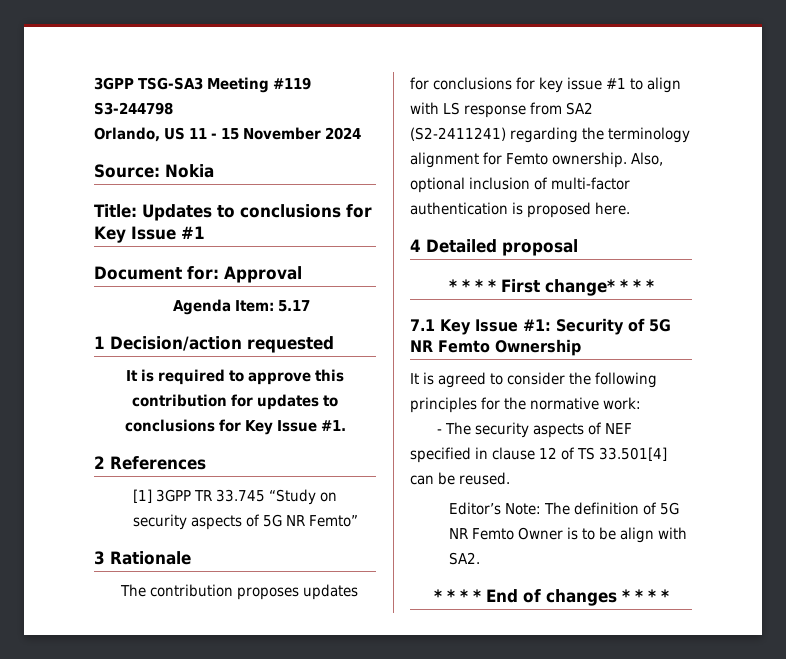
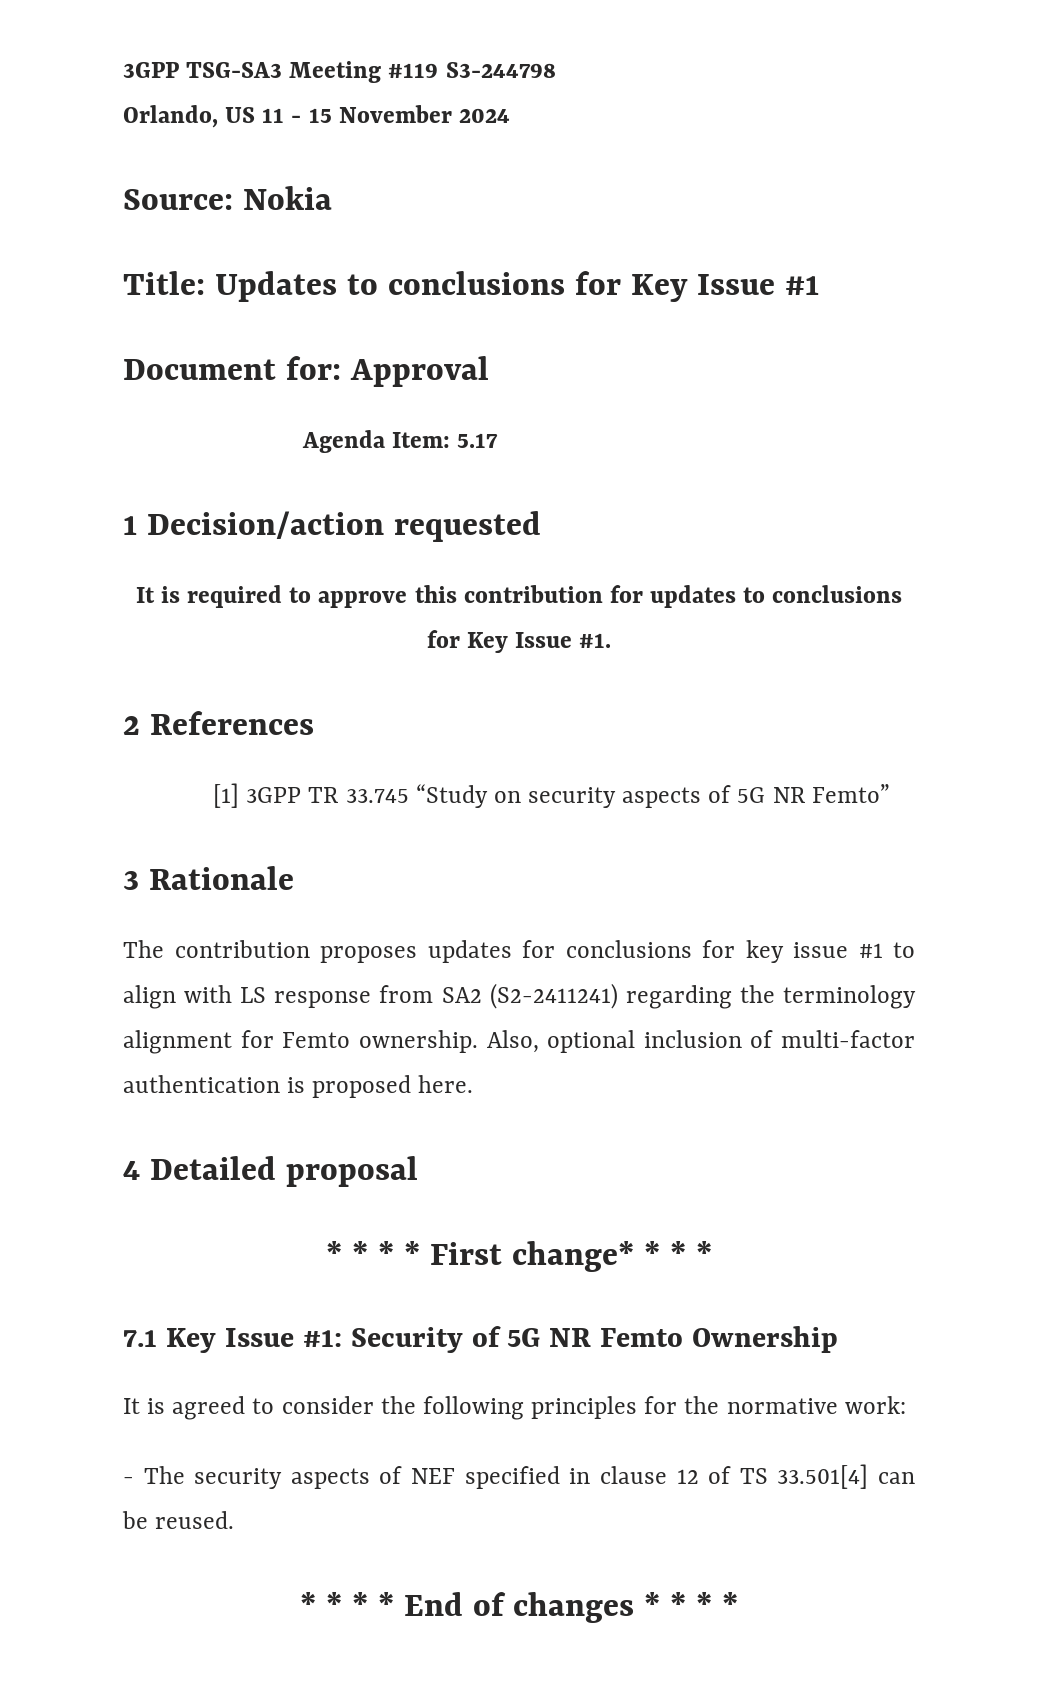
[449,502,680,515] [449,527,688,543] [449,552,481,565] // Editor’s Note: The definition of 5G NR Femto Owner is to be align with SA2. -> (235, 1520) none

